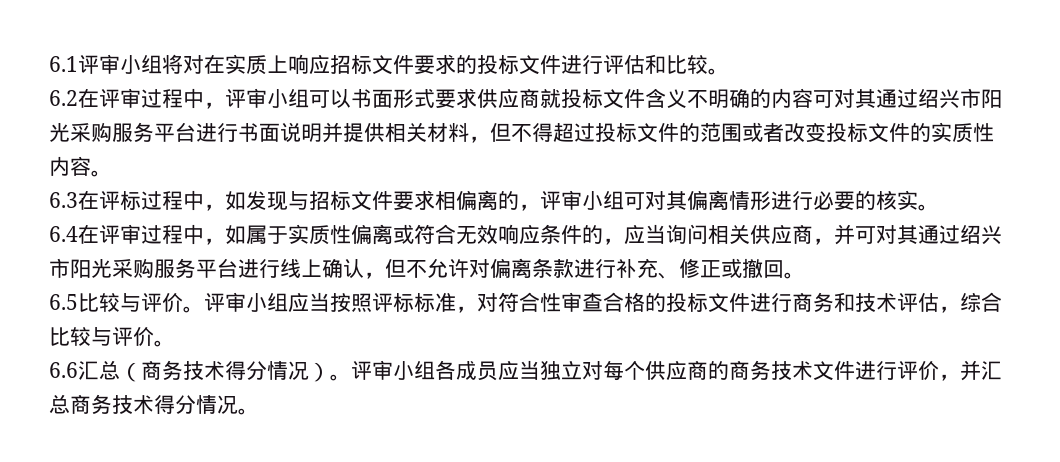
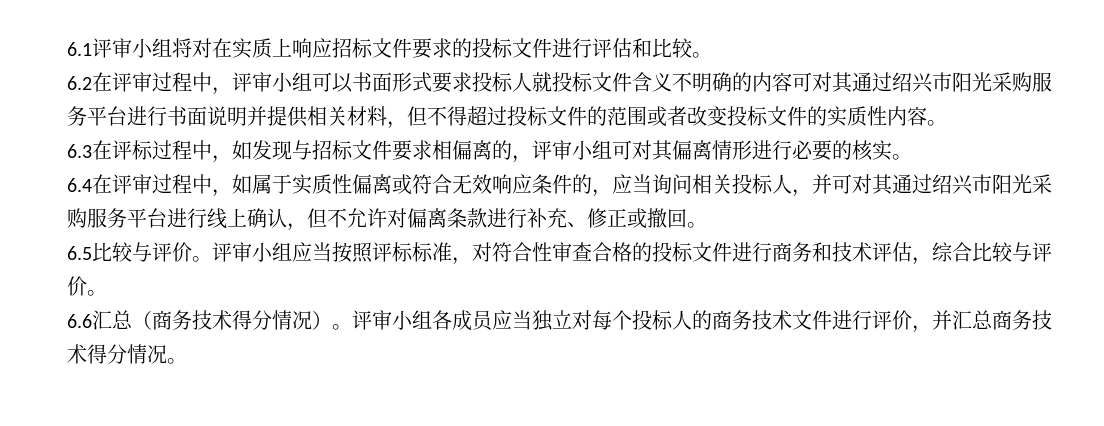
[477,88,540,108] 供应商 -> [472,72,532,92] 投标人
[750,224,813,244] 供应商 -> [732,174,792,194] 投标人
[645,360,708,380] 供应商 -> [632,310,692,330] 投标人

